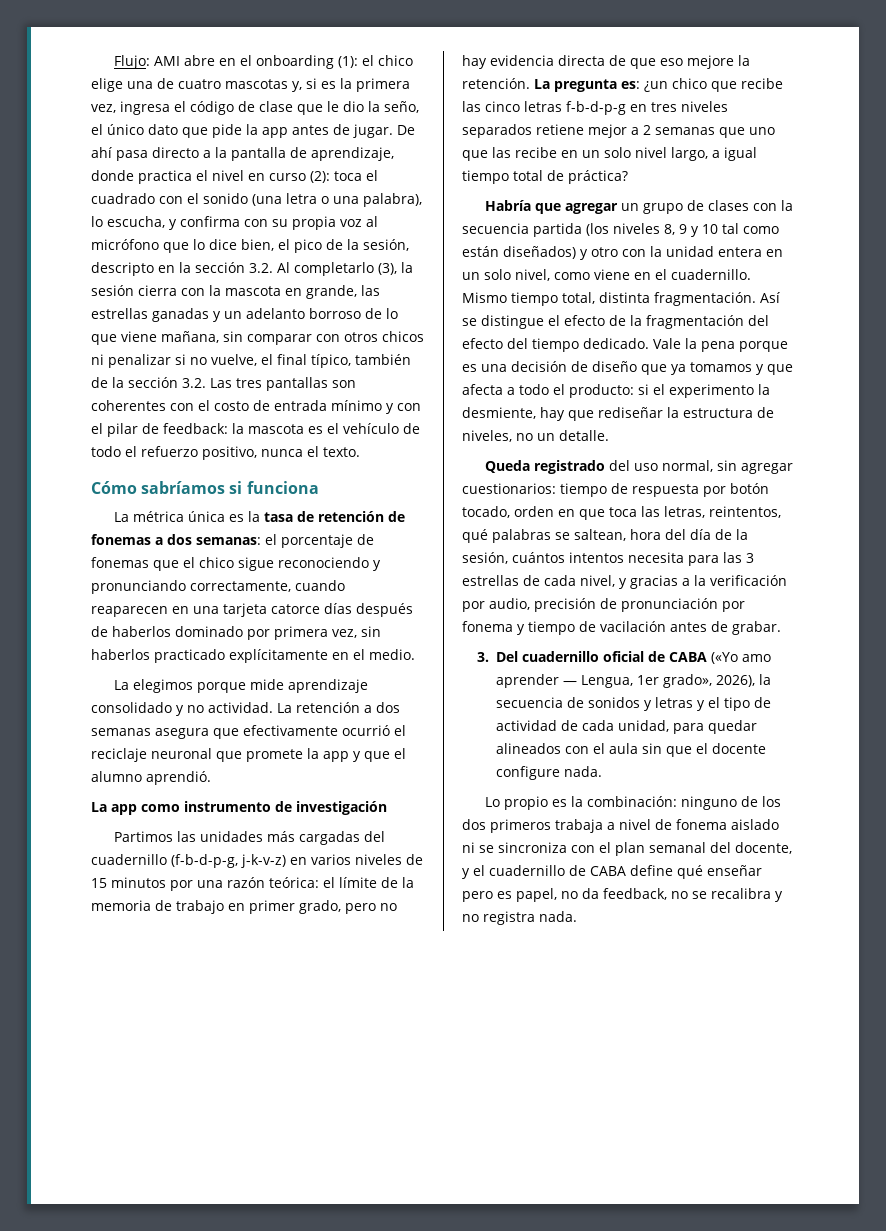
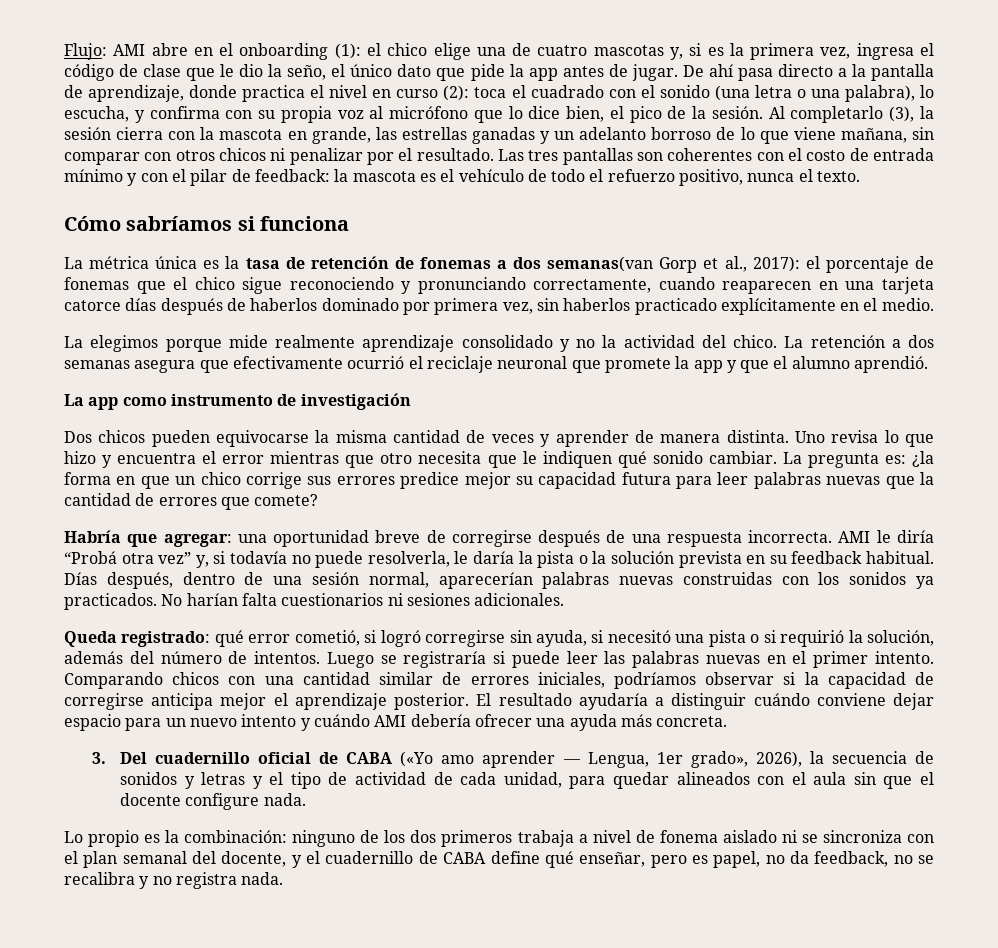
[363,239,409,251] [91,262,273,276] sesión, descripto en la sección 3.2. -> [711,106,763,119] sesión.
[175,354,411,368] [91,377,206,388] si no vuelve, el final típico, también de la sección 3.2. -> [367,148,494,165] por el resultado.
[196,537,261,545] semanas: -> [547,256,800,273] semanas(van Gorp et al., 2017):
(284, 684) none -> [275,335,355,348] realmente
[208,702,273,713] actividad. -> [602,335,777,348] la actividad del chico.
[113,831,385,845] [91,854,423,868] [91,877,414,891] [91,900,397,914] [462,55,750,69] [462,78,783,92] [462,101,728,115] [462,124,775,138] [462,147,757,161] [462,170,628,184] [484,200,793,214] [462,223,779,237] [462,246,783,260] [462,269,751,281] [462,292,780,306] [462,315,769,329] [462,338,788,352] [462,361,793,375] [462,384,770,398] [462,407,774,421] [462,430,609,442] [484,460,793,474] [462,483,769,497] [462,506,781,520] [462,529,748,543] [462,552,754,566] [462,575,787,589] [462,598,745,612] [462,621,781,635] Partimos las unidades más cargadas del cuadernillo (f-b-d-p-g, j-k-v-z) en varios niveles de 15 minutos por una razón teórica: el límite de la memoria de trabajo en primer grado, pero no hay evidencia directa de que eso mejore la retención. La pregunta es: ¿un chico que recibe las cinco letras f-b-d-p-g en tres niveles separados retiene mejor a 2 semanas que uno que las recibe en un solo nivel largo, a igual tiempo total de práctica? // Habría que agregar un grupo de clases con la secuencia partida (los niveles 8, 9 y 10 tal como están diseñados) y otro con la unidad entera en un solo nivel, como viene en el cuadernillo. Mismo tiempo total, distinta fragmentación. Así se distingue el efecto de la fragmentación del efecto del tiempo dedicado. Vale la pena porque es una decisión de diseño que ya tomamos y que afecta a todo el producto: si el experimento la desmiente, hay que rediseñar la estructura de niveles, no un detalle. // Queda registrado del uso normal, sin agregar cuestionarios: tiempo de respuesta por botón tocado, orden en que toca las letras, reintentos, qué palabras se saltean, hora del día de la sesión, cuántos intentos necesita para las 3 estrellas de cada nivel, y gracias a la verificación por audio, precisión de pronunciación por fonema y tiempo de vacilación antes de grabar. -> [64,430,935,447] [64,451,934,468] [64,472,935,489] [64,493,319,510] [64,530,934,547] [64,551,935,568] [64,572,935,589] [64,593,565,610] [64,630,935,647] [64,651,934,668] [64,672,934,689] [64,693,935,710] [64,714,728,731] Dos chicos pueden equivocarse la misma cantidad de veces y aprender de manera distinta. Uno revisa lo que hizo y encuentra el error mientras que otro necesita que le indiquen qué sonido cambiar. La pregunta es: ¿la forma en que un chico corrige sus errores predice mejor su capacidad futura para leer palabras nuevas que la cantidad de errores que comete? // Habría que agregar: una oportunidad breve de corregirse después de una respuesta incorrecta. AMI le diría “Probá otra vez” y, si todavía no puede resolverla, le daría la pista o la solución prevista en su feedback habitual. Días después, dentro de una sesión normal, aparecerían palabras nuevas construidas con los sonidos ya practicados. No harían falta cuestionarios ni sesiones adicionales. // Queda registrado: qué error cometió, si logró corregirse sin ayuda, si necesitó una pista o si requirió la solución, además del número de intentos. Luego se registraría si puede leer las palabras nuevas en el primer intento. Comparando chicos con una cantidad similar de errores iniciales, podríamos observar si la capacidad de corregirse anticipa mejor el aprendizaje posterior. El resultado ayudaría a distinguir cuándo conviene dejar espacio para un nuevo intento y cuándo AMI debería ofrecer una ayuda más concreta.
[707,865,762,876] enseñar -> [579,852,646,867] enseñar,

